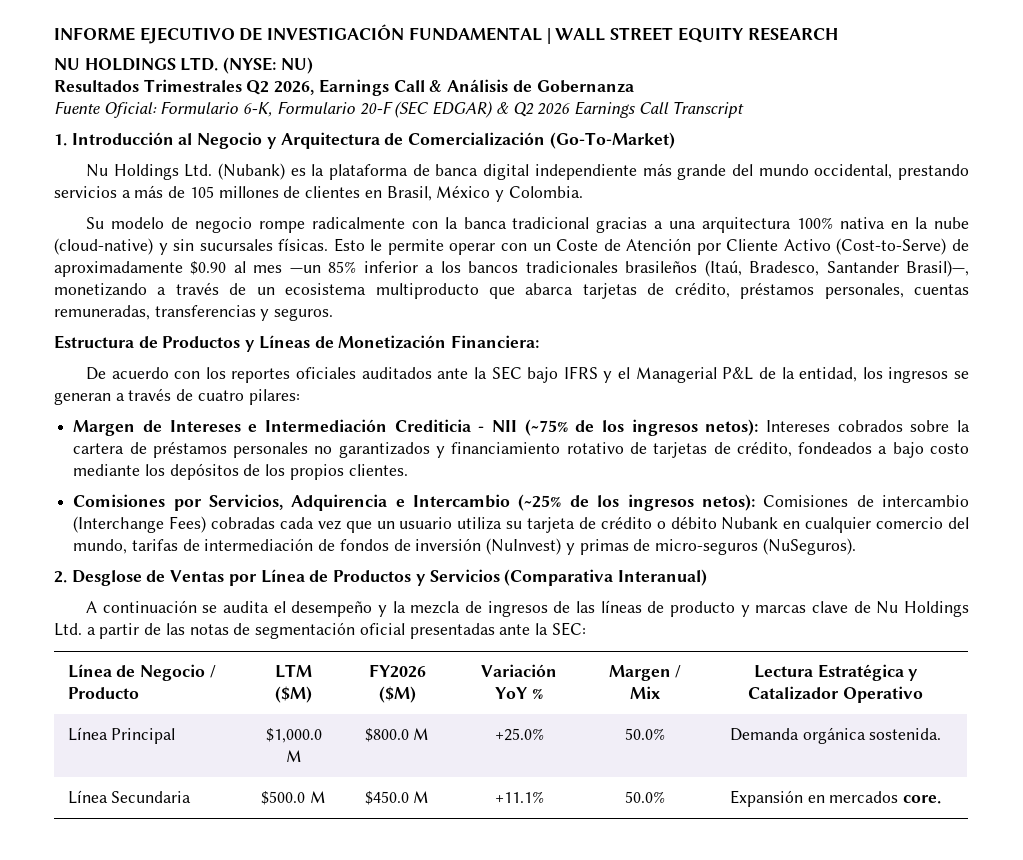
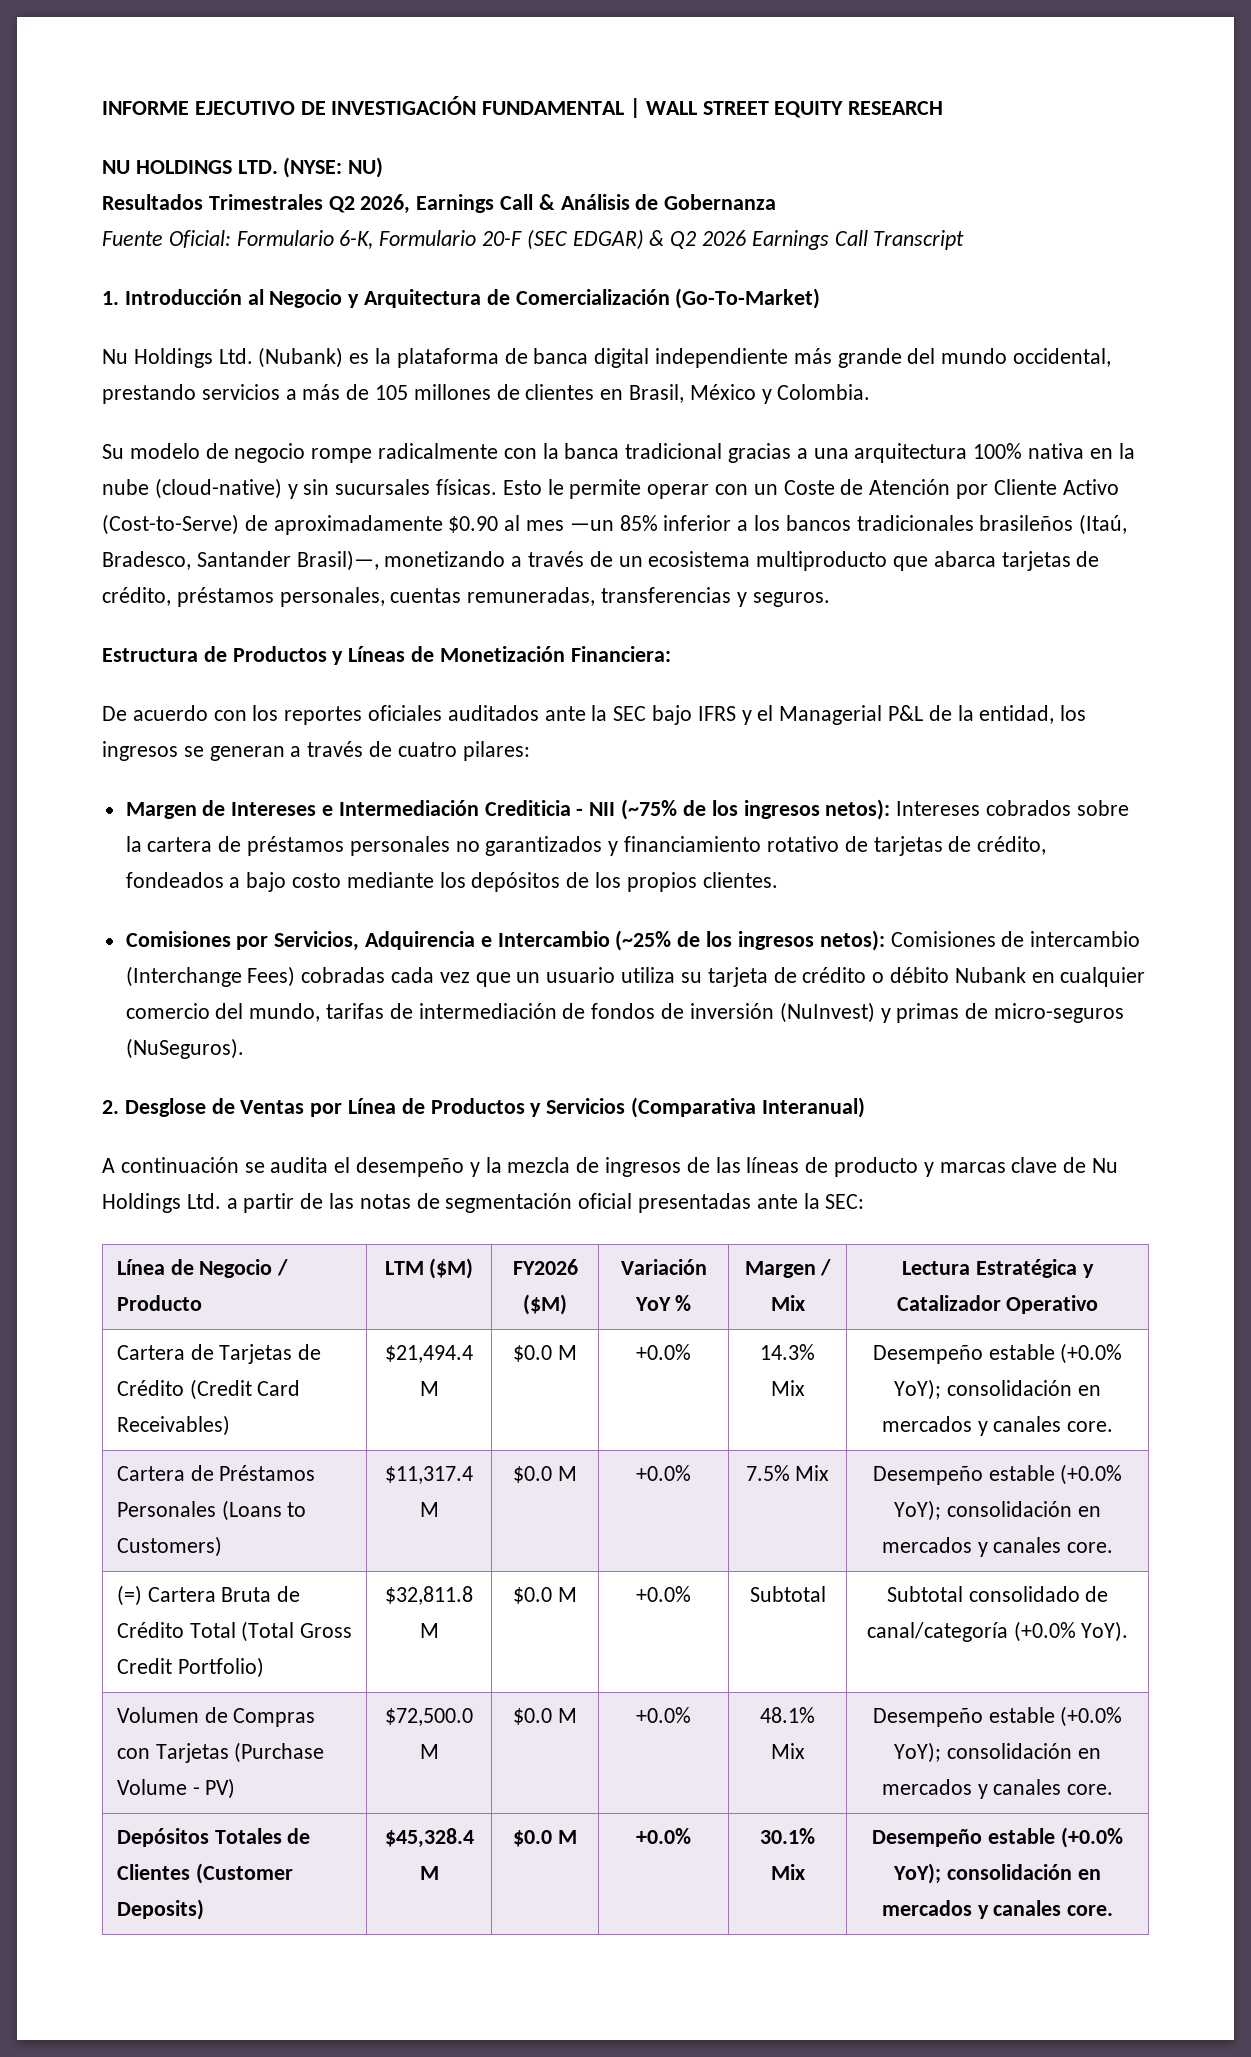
[67,727,176,744] [265,728,322,743] [285,750,302,762] [364,728,430,742] [494,728,544,741] [625,728,665,740] [729,727,942,744] [67,790,192,804] [261,791,326,805] [364,791,430,805] [494,791,544,803] [625,791,665,803] [729,790,899,807] Línea Principal | $1,000.0 M | $800.0 M | +25.0% | 50.0% | Demanda orgánica sostenida. // Línea Secundaria | $500.0 M | $450.0 M | +11.1% | 50.0% | Expansión en mercados -> [116,1344,322,1364] [116,1379,301,1400] [116,1415,230,1436] [385,1345,473,1363] [419,1381,439,1396] [513,1345,577,1362] [636,1344,691,1360] [760,1344,815,1360] [770,1380,805,1396] [872,1343,1123,1364] [894,1379,1101,1400] [881,1416,1114,1436] [116,1465,316,1481] [116,1500,307,1521] [116,1536,222,1557] [385,1466,473,1484] [419,1502,439,1517] [513,1466,577,1483] [636,1465,691,1481] [745,1465,830,1481] [872,1464,1123,1485] [894,1500,1101,1521] [881,1537,1114,1557] [116,1585,301,1606] [116,1621,353,1642] [116,1657,264,1678] [385,1586,473,1605] [419,1623,439,1638] [513,1587,577,1604] [636,1586,691,1602] [749,1586,826,1602] [886,1586,1109,1602] [866,1621,1129,1642] [116,1707,316,1727] [116,1742,325,1763] [116,1778,236,1799] [385,1708,473,1726] [419,1744,439,1759] [513,1708,577,1725] [636,1707,691,1723] [760,1707,815,1723] [770,1743,805,1759] [872,1706,1123,1727] [894,1742,1101,1763] [881,1779,1114,1799] [116,1828,311,1847] [116,1863,293,1884] [116,1899,204,1920] [384,1828,474,1848] [419,1866,439,1880] [513,1830,577,1847] [636,1828,691,1844] [760,1828,815,1844] [770,1864,805,1880] [872,1827,1123,1848] [893,1863,1101,1884] [881,1900,1062,1919] Cartera de Tarjetas de Crédito (Credit Card Receivables) | $21,494.4 M | $0.0 M | +0.0% | 14.3% Mix | Desempeño estable (+0.0% YoY); consolidación en mercados y canales core. // Cartera de Préstamos Personales (Loans to Customers) | $11,317.4 M | $0.0 M | +0.0% | 7.5% Mix | Desempeño estable (+0.0% YoY); consolidación en mercados y canales core. // (=) Cartera Bruta de Crédito Total (Total Gross Credit Portfolio) | $32,811.8 M | $0.0 M | +0.0% | Subtotal | Subtotal consolidado de canal/categoría (+0.0% YoY). // Volumen de Compras con Tarjetas (Purchase Volume - PV) | $72,500.0 M | $0.0 M | +0.0% | 48.1% Mix | Desempeño estable (+0.0% YoY); consolidación en mercados y canales core. // Depósitos Totales de Clientes (Customer Deposits) | $45,328.4 M | $0.0 M | +0.0% | 30.1% Mix | Desempeño estable (+0.0% YoY); consolidación en mercados y canales

